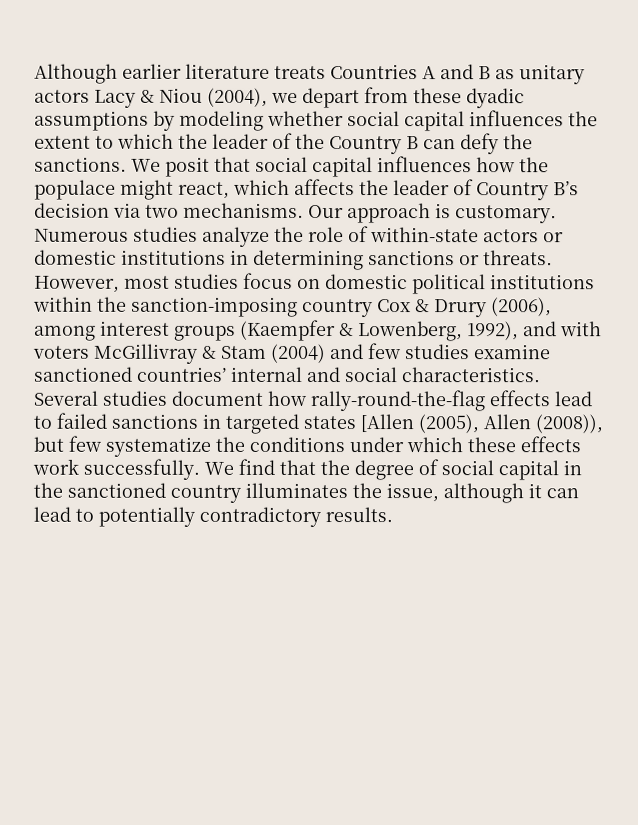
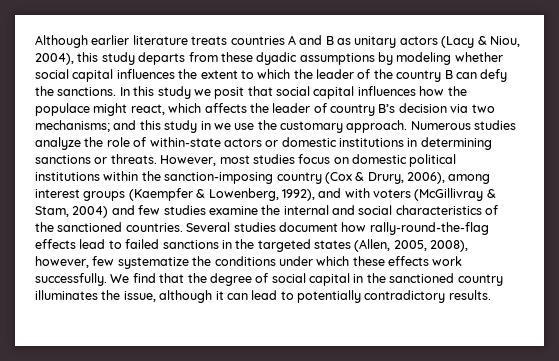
[330,64,418,80] Countries -> [230,36,285,45] countries
[94,87,360,109] Lacy & Niou (2004), we depart -> [441,36,520,48] [35,52,186,65] (Lacy & Niou, 2004), this study departs
[329,136,402,155] Country -> [396,70,442,82] country
[131,158,161,172] We -> [119,86,211,99] In this study we
[476,182,549,201] Country -> [330,104,375,116] country
[183,202,557,224] mechanisms. Our approach is customary. -> [35,120,408,133] mechanisms; and this study in we use the customary approach.
[377,297,552,318] Cox & Drury (2006), -> [324,172,445,184] (Cox & Drury, 2006),
[94,343,326,364] McGillivray & Stam (2004) -> [414,188,496,201] [35,206,109,218] (McGillivray & Stam, 2004)
[34,366,227,382] sanctioned countries’ -> [261,205,281,215] the
[402,367,541,383] characteristics. -> [395,205,499,215] [35,222,183,232] characteristics of the sanctioned countries.
(221, 421) none -> [235,239,255,249] the
[360,414,603,434] [33,436,64,452] [Allen (2005), Allen (2008)), but -> [354,239,469,252] [35,256,89,268] (Allen, 2005, 2008), however,

